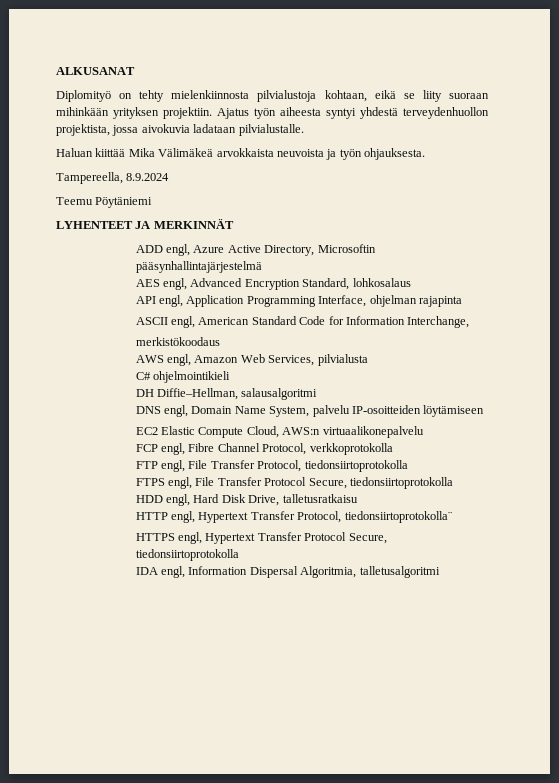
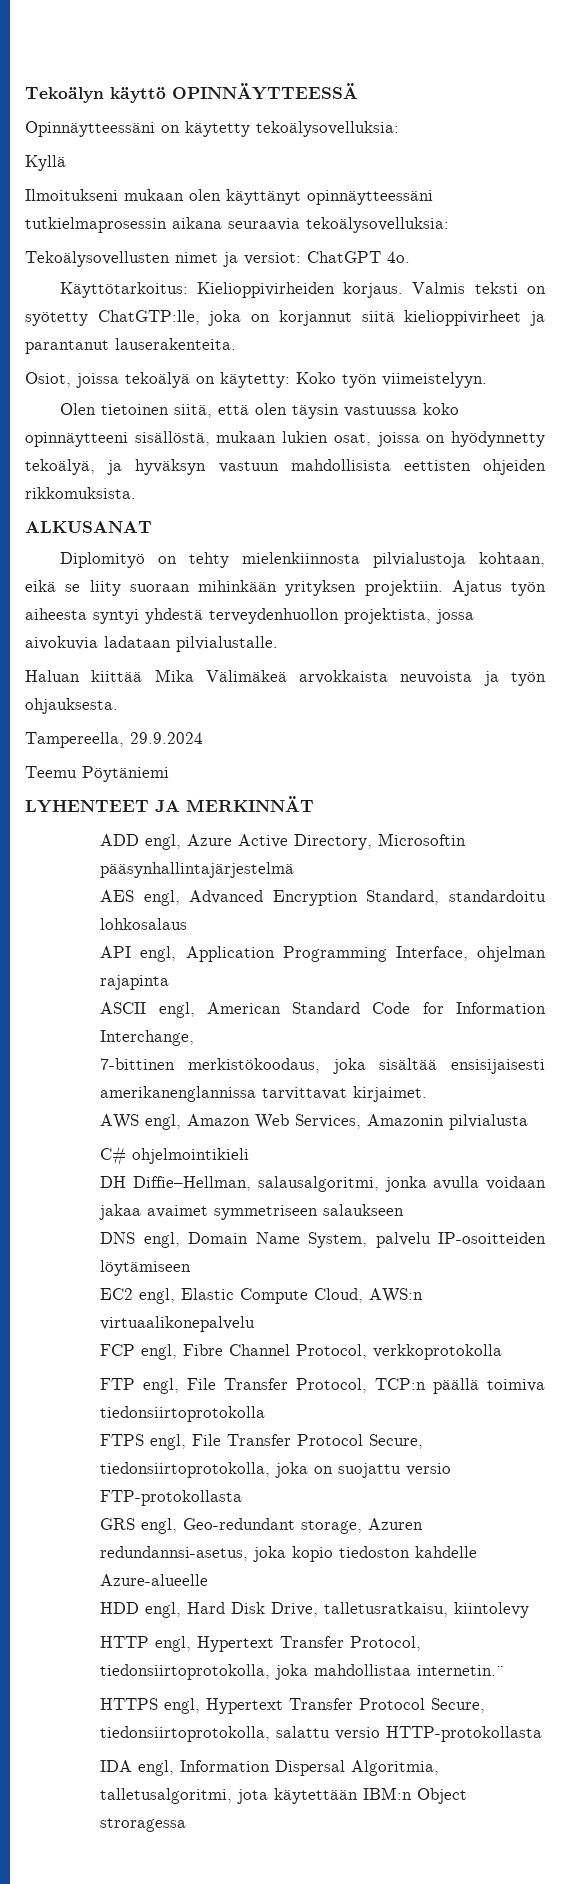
(56, 71) none -> [25,83,358,103] [25,121,399,137] [25,155,66,171] [25,189,433,205] [25,217,449,233] [25,251,410,267] [59,282,546,298] [25,310,545,326] [25,338,236,354] [25,372,487,388] [59,403,459,419] [25,431,545,447] [25,459,546,475] [25,487,136,499] Tekoälyn käyttö OPINNÄYTTEESSÄ // Opinnäytteessäni on käytetty tekoälysovelluksia: // Kyllä // Ilmoitukseni mukaan olen käyttänyt opinnäytteessäni tutkielmaprosessin aikana seuraavia tekoälysovelluksia: // Tekoälysovellusten nimet ja versiot: ChatGPT 4o. // Käyttötarkoitus: Kielioppivirheiden korjaus. Valmis teksti on syötetty ChatGTP:lle, joka on korjannut siitä kielioppivirheet ja parantanut lauserakenteita. // Osiot, joissa tekoälyä on käytetty: Koko työn viimeistelyyn. // Olen tietoinen siitä, että olen täysin vastuussa koko opinnäytteeni sisällöstä, mukaan lukien osat, joissa on hyödynnetty tekoälyä, ja hyväksyn vastuun mahdollisista eettisten ohjeiden rikkomuksista. //
[126,173,170,181] 8.9.2024 -> [130,732,203,744] 29.9.2024
(350, 284) none -> [449,890,546,902] standardoitu
[135,337,220,346] merkistökoodaus -> [100,1058,545,1074] [100,1086,428,1102] 7-bittinen merkistökoodaus, joka sisältää ensisijaisesti amerikanenglannissa tarvittavat kirjaimet.
(315, 360) none -> [367,1114,445,1126] Amazonin
[241,388,318,400] salausalgoritmi -> [257,1176,546,1192] [99,1204,405,1220] salausalgoritmi, jonka avulla voidaan jakaa avaimet symmetriseen salaukseen
(158, 431) none -> [139,1288,176,1304] engl,
(302, 466) none -> [375,1378,545,1394] TCP:n päällä toimiva
[349,477,453,489] tiedonsiirtoprotokolla -> [100,1462,452,1478] [100,1490,243,1506] [100,1518,424,1534] [100,1546,478,1562] [100,1574,209,1586] tiedonsiirtoprotokolla, joka on suojattu versio FTP-protokollasta // GRS engl, Geo-redundant storage, Azuren redundannsi-asetus, joka kopio tiedoston kahdelle Azure-alueelle
[282,494,358,503] talletusratkaisu -> [324,1602,530,1618] talletusratkaisu, kiintolevy
[344,511,452,523] tiedonsiirtoprotokolla¨ -> [100,1664,506,1680] tiedonsiirtoprotokolla, joka mahdollistaa internetin.¨
[135,549,239,561] tiedonsiirtoprotokolla -> [100,1726,543,1742] tiedonsiirtoprotokolla, salattu versio HTTP-protokollasta
[359,566,440,578] talletusalgoritmi -> [100,1787,468,1804] [100,1818,187,1832] talletusalgoritmi, jota käytettään IBM:n Object stroragessa

